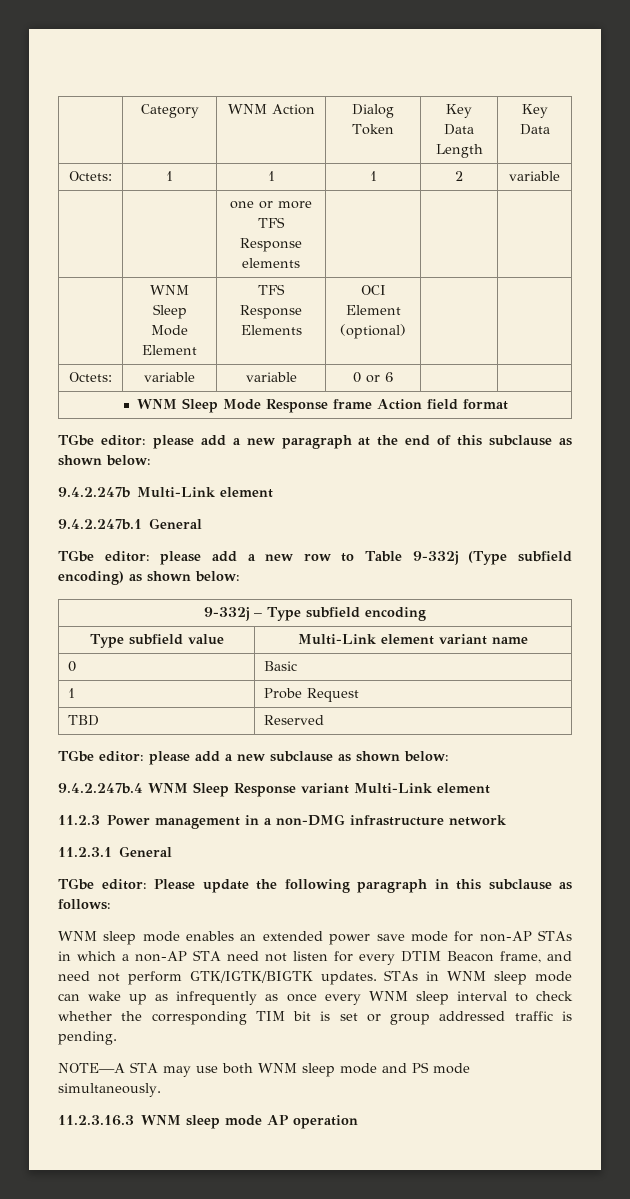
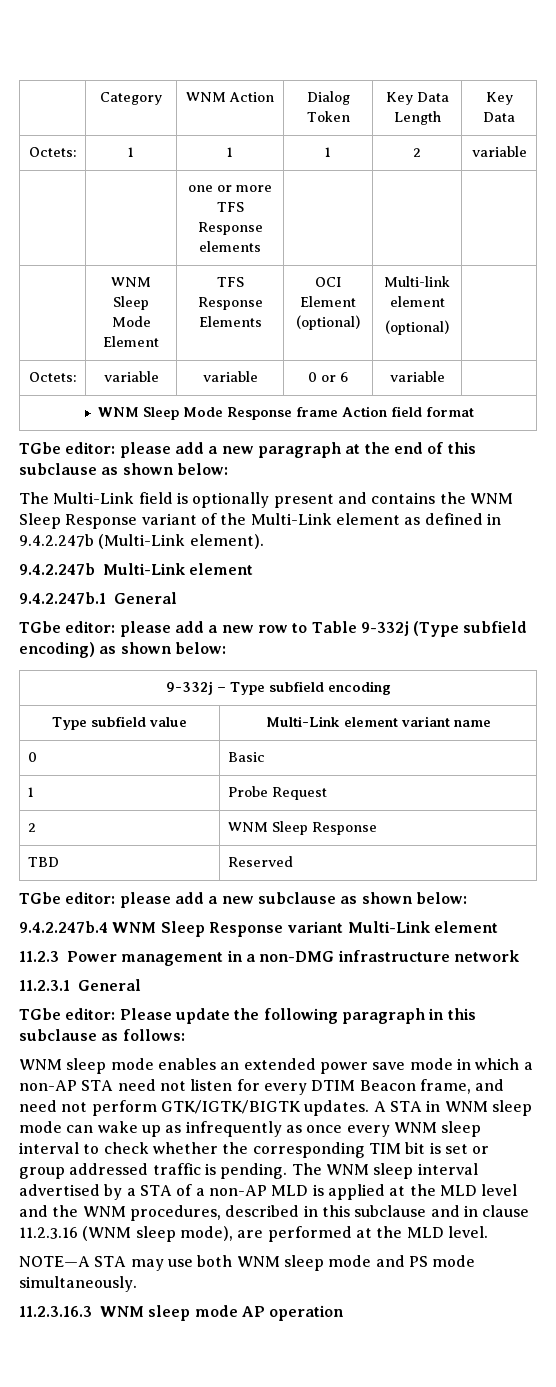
(406, 331) none -> [384,276,450,287] [389,296,445,307] [385,320,449,335] Multi-link element // (optional)
(393, 377) none -> [389,371,445,382] variable
(151, 460) none -> [19,492,513,508] [19,513,501,529] [19,534,264,549] // The Multi-Link field is optionally present and contains the WNM Sleep Response variant of the Multi-Link element as defined in 9.4.2.247b (Multi-Link element).
(360, 695) none -> [27,823,36,832] [227,821,377,835] // 2 | WNM Sleep Response
[454,930,573,942] for non-AP STAs -> (453, 1064) none
[384,970,419,981] STAs -> [373,1101,422,1112] A STA
(117, 1038) none -> [291,1163,478,1179] [19,1184,518,1200] [19,1205,530,1221] [19,1226,488,1242] The WNM sleep interval advertised by a STA of a non-AP MLD is applied at the MLD level and the WNM procedures, described in this subclause and in clause 11.2.3.16 (WNM sleep mode), are performed at the MLD level.

